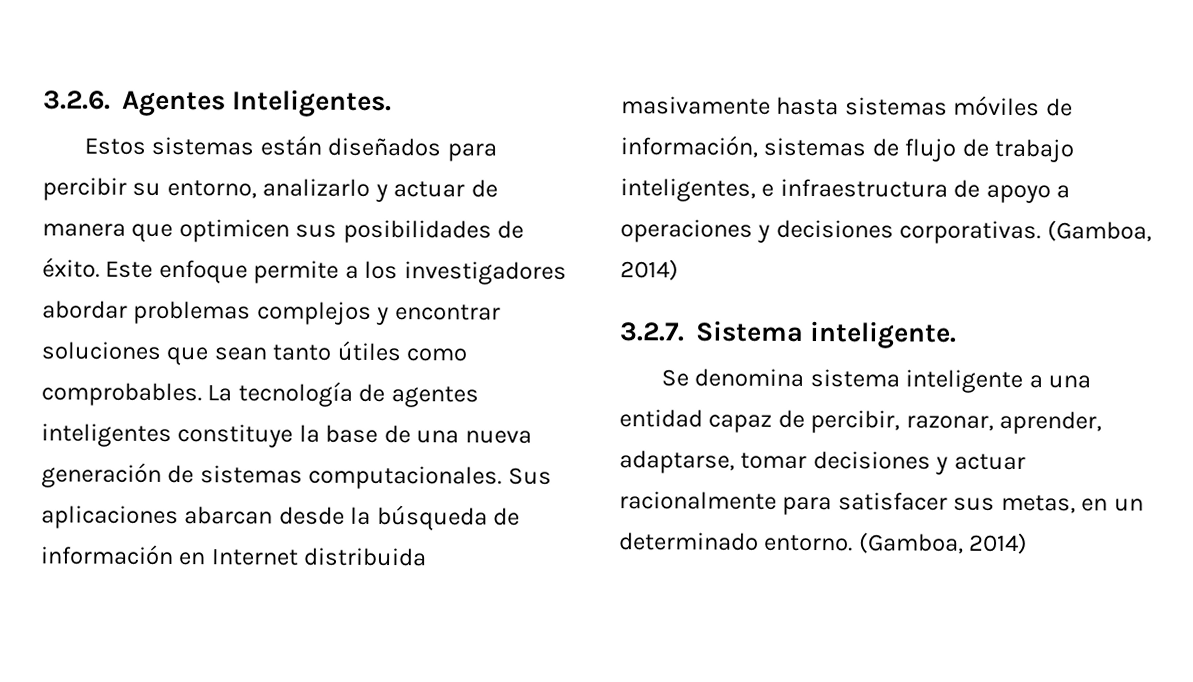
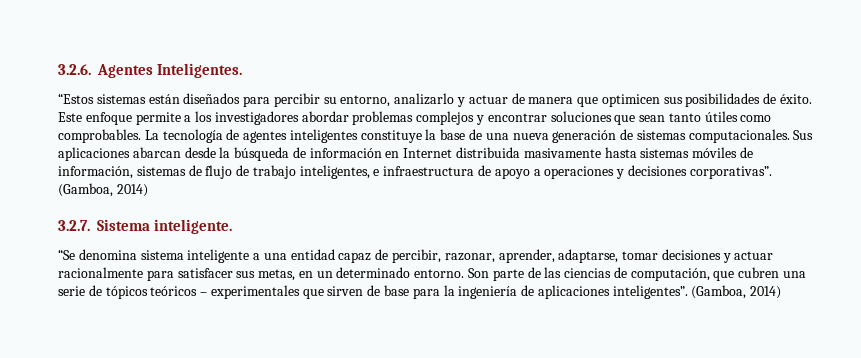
[83,137,146,155] Estos -> [58,93,94,104] “Estos
[899,220,1042,245] corporativas. -> [689,166,772,179] corporativas”.
[660,369,689,387] Se -> [58,249,75,260] “Se
(854, 543) none -> [468,267,807,281] [58,285,688,299] Son parte de las ciencias de computación, que cubren una serie de tópicos teóricos – experimentales que sirven de base para la ingeniería de aplicaciones inteligentes”.

